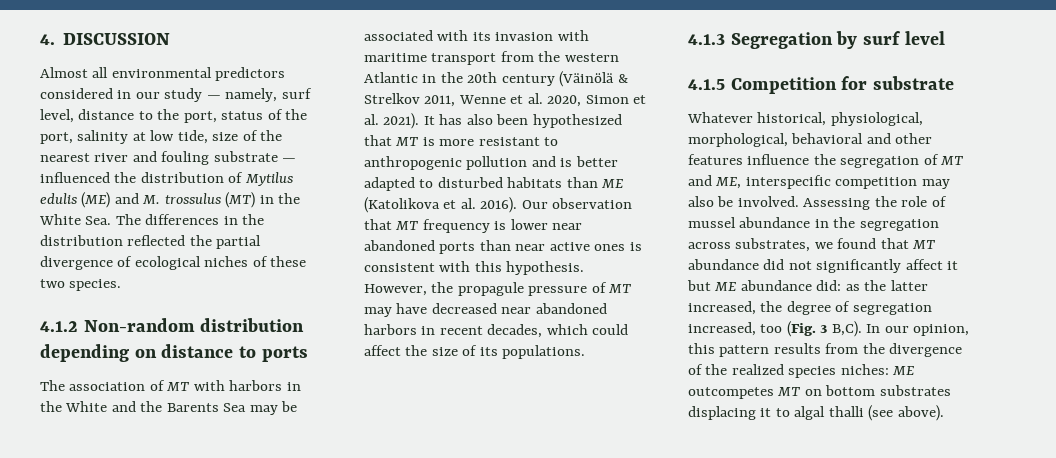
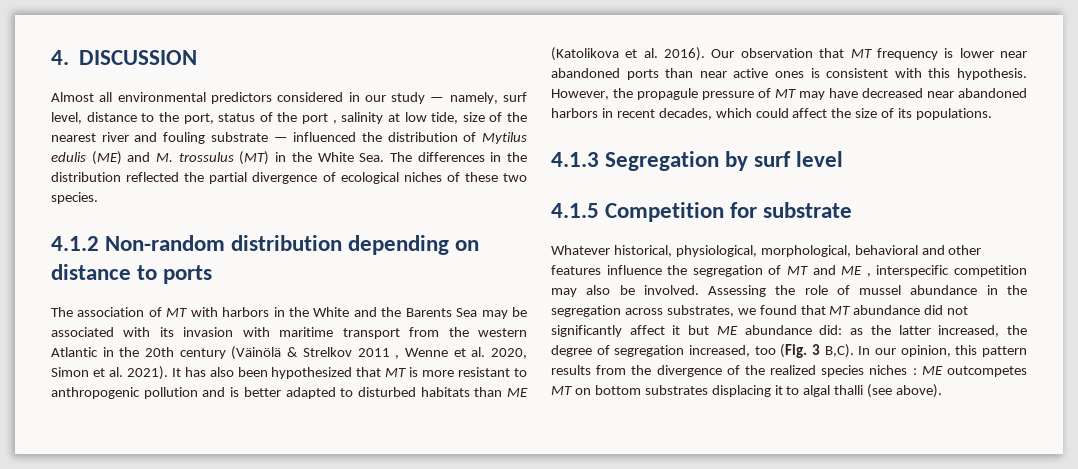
[40,132,73,144] port, -> [302,113,337,124] port ,
[424,95,456,107] 2011, -> [357,348,400,359] 2011 ,
[715,177,742,189] ME, -> [841,266,871,277] ME ,
[840,364,889,375] niches: -> [869,365,917,375] niches :

